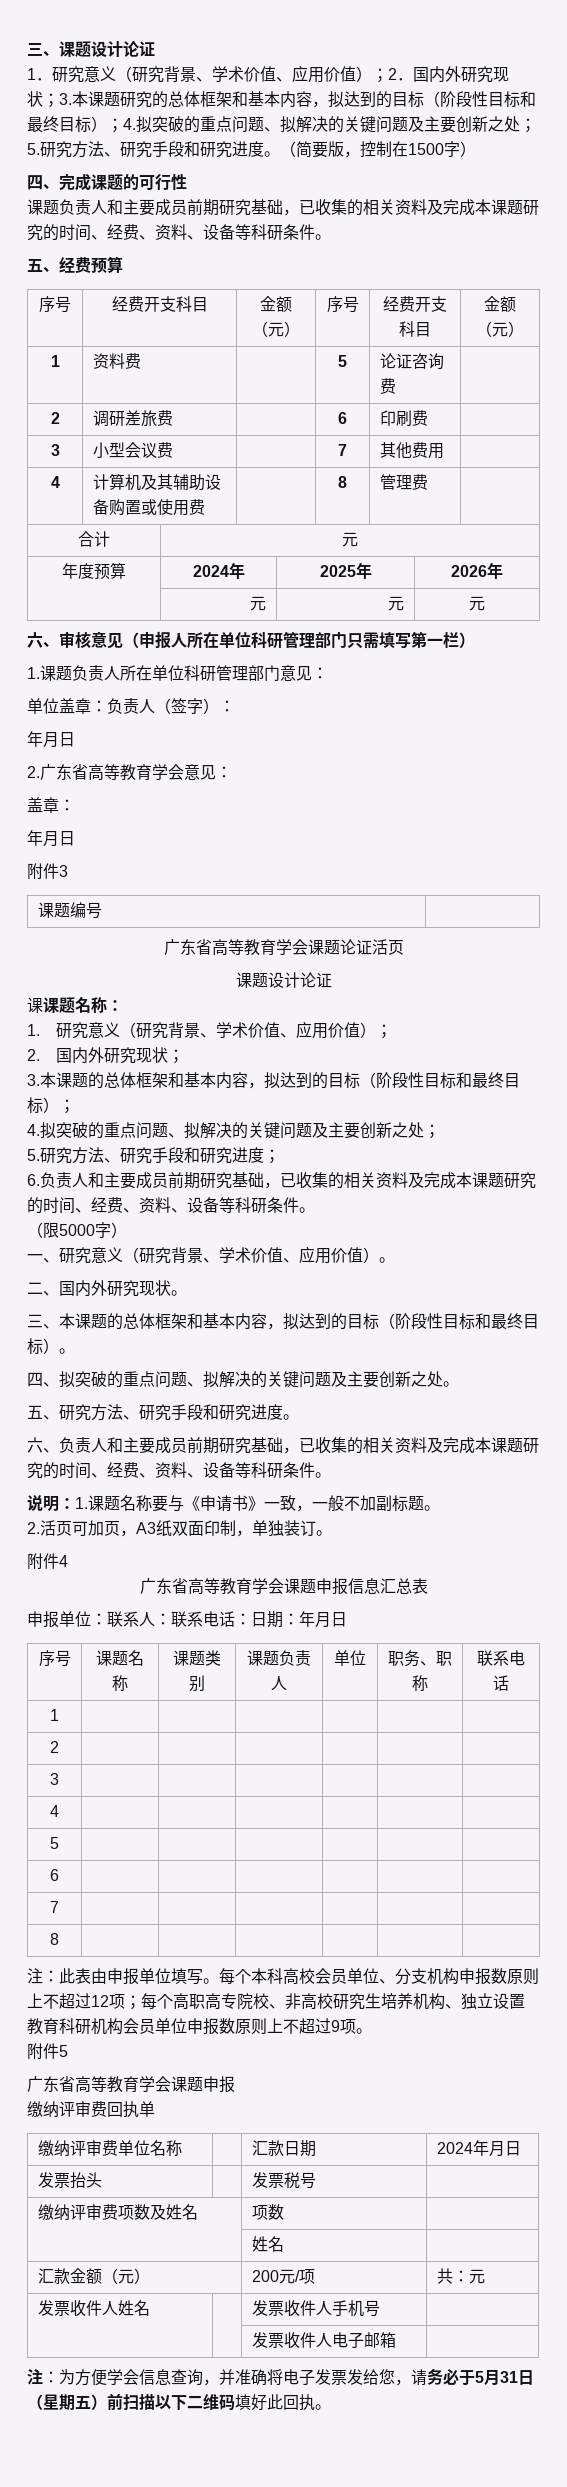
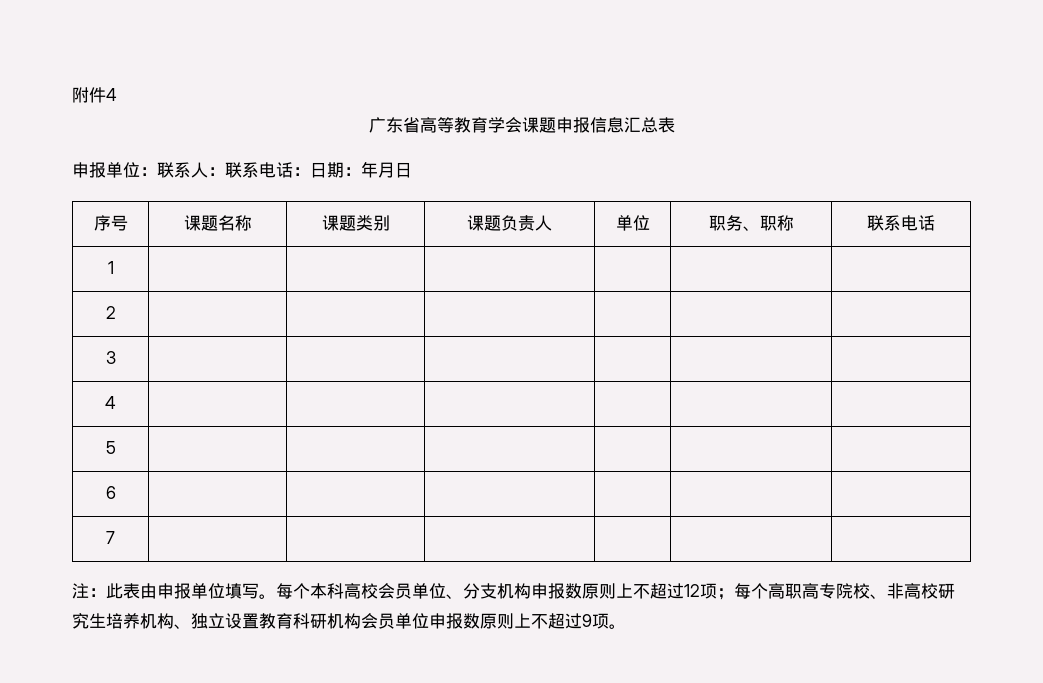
[27,40,155,58] [27,65,509,83] [27,91,536,108] [27,116,536,133] [27,141,476,158] [27,173,187,191] [27,199,539,216] [27,224,331,241] [27,256,123,273] [39,296,71,313] [111,296,208,312] [260,296,292,312] [252,321,300,337] [326,296,359,313] [383,296,448,312] [399,321,432,337] [484,296,516,312] [476,321,524,337] [50,355,60,367] [92,353,141,369] [338,355,347,367] [379,353,444,370] [379,378,396,394] [50,412,60,424] [92,410,173,427] [338,412,347,424] [379,410,428,426] [50,444,60,456] [92,442,173,459] [338,444,347,456] [379,442,444,459] [50,476,60,488] [92,473,221,491] [92,499,205,516] [338,476,347,488] [379,474,428,490] [78,531,110,547] [342,532,359,547] [62,562,126,580] [192,562,245,579] [319,562,372,579] [451,562,504,579] [250,596,267,611] [388,596,405,611] [469,596,486,611] [27,631,475,649] [27,665,328,681] [27,698,235,714] [27,731,75,748] [27,764,232,781] [27,797,75,813] [27,830,75,847] [27,863,68,880] [37,902,102,919] [163,939,404,956] [235,972,332,988] [27,997,123,1013] [27,1021,393,1039] [27,1047,185,1064] [27,1072,520,1089] [27,1097,75,1114] [27,1122,440,1139] [27,1147,280,1164] [27,1172,536,1189] [27,1197,315,1214] [27,1222,127,1238] [27,1246,395,1264] [27,1280,187,1297] [27,1313,539,1330] [27,1338,75,1355] [27,1371,459,1388] [27,1404,299,1421] [27,1437,539,1454] [27,1462,331,1479] [27,1495,440,1512] [27,1520,332,1537] 三、课题设计论证 // 1．研究意义（研究背景、学术价值、应用价值）；2．国内外研究现状；3.本课题研究的总体框架和基本内容，拟达到的目标（阶段性目标和最终目标）；4.拟突破的重点问题、拟解决的关键问题及主要创新之处；5.研究方法、研究手段和研究进度。（简要版，控制在1500字） // 四、完成课题的可行性 // 课题负责人和主要成员前期研究基础，已收集的相关资料及完成本课题研究的时间、经费、资料、设备等科研条件。 // 五、经费预算 // 序号 | 经费开支科目 | 金额（元） | 序号 | 经费开支科目 | 金额（元） // 1 | 资料费 | | 5 | 论证咨询费 | // 2 | 调研差旅费 | | 6 | 印刷费 | // 3 | 小型会议费 | | 7 | 其他费用 | // 4 | 计算机及其辅助设备购置或使用费 | | 8 | 管理费 | // 合计 | 元 // 年度预算 | 2024年 | 2025年 | 2026年 // | 元 | 元 | 元 // 六、审核意见（申报人所在单位科研管理部门只需填写第一栏） // 1.课题负责人所在单位科研管理部门意见： // 单位盖章：负责人（签字）： // 年月日 // 2.广东省高等教育学会意见： // 盖章： // 年月日 // 附件3 // 课题编号 | // 广东省高等教育学会课题论证活页 // 课题设计论证 // 课课题名称： // 1.研究意义（研究背景、学术价值、应用价值）； // 2.国内外研究现状； // 3.本课题的总体框架和基本内容，拟达到的目标（阶段性目标和最终目标）； // 4.拟突破的重点问题、拟解决的关键问题及主要创新之处； // 5.研究方法、研究手段和研究进度； // 6.负责人和主要成员前期研究基础，已收集的相关资料及完成本课题研究的时间、经费、资料、设备等科研条件。 // （限5000字） // 一、研究意义（研究背景、学术价值、应用价值）。 // 二、国内外研究现状。 // 三、本课题的总体框架和基本内容，拟达到的目标（阶段性目标和最终目标）。 // 四、拟突破的重点问题、拟解决的关键问题及主要创新之处。 // 五、研究方法、研究手段和研究进度。 // 六、负责人和主要成员前期研究基础，已收集的相关资料及完成本课题研究的时间、经费、资料、设备等科研条件。 // 说明：1.课题名称要与《申请书》一致，一般不加副标题。 // 2.活页可加页，A3纸双面印制，单独装订。 // -> (72, 95) none
[50,1933,59,1945] // 8 | | | | | | -> (115, 537) none
[27,2043,68,2060] [27,2076,235,2093] [27,2101,155,2118] [37,2140,182,2157] [251,2140,316,2157] [436,2140,521,2157] [37,2172,102,2189] [251,2172,316,2189] [37,2204,198,2221] [251,2204,284,2220] [251,2236,284,2252] [37,2268,150,2284] [251,2269,315,2284] [436,2268,485,2284] [37,2300,150,2317] [251,2300,380,2317] [251,2332,396,2349] [27,2368,534,2386] [27,2393,331,2411] // 附件5 // 广东省高等教育学会课题申报 // 缴纳评审费回执单 // 缴纳评审费单位名称 | | 汇款日期 | 2024年月日 // 发票抬头 | | 发票税号 | // 缴纳评审费项数及姓名 | 项数 | // | 姓名 | // 汇款金额（元） | 200元/项 | 共：元 // 发票收件人姓名 | | 发票收件人手机号 | // | | 发票收件人电子邮箱 | // 注：为方便学会信息查询，并准确将电子发票发给您，请务必于5月31日（星期五）前扫描以下二维码填好此回执。 -> (626, 626) none

